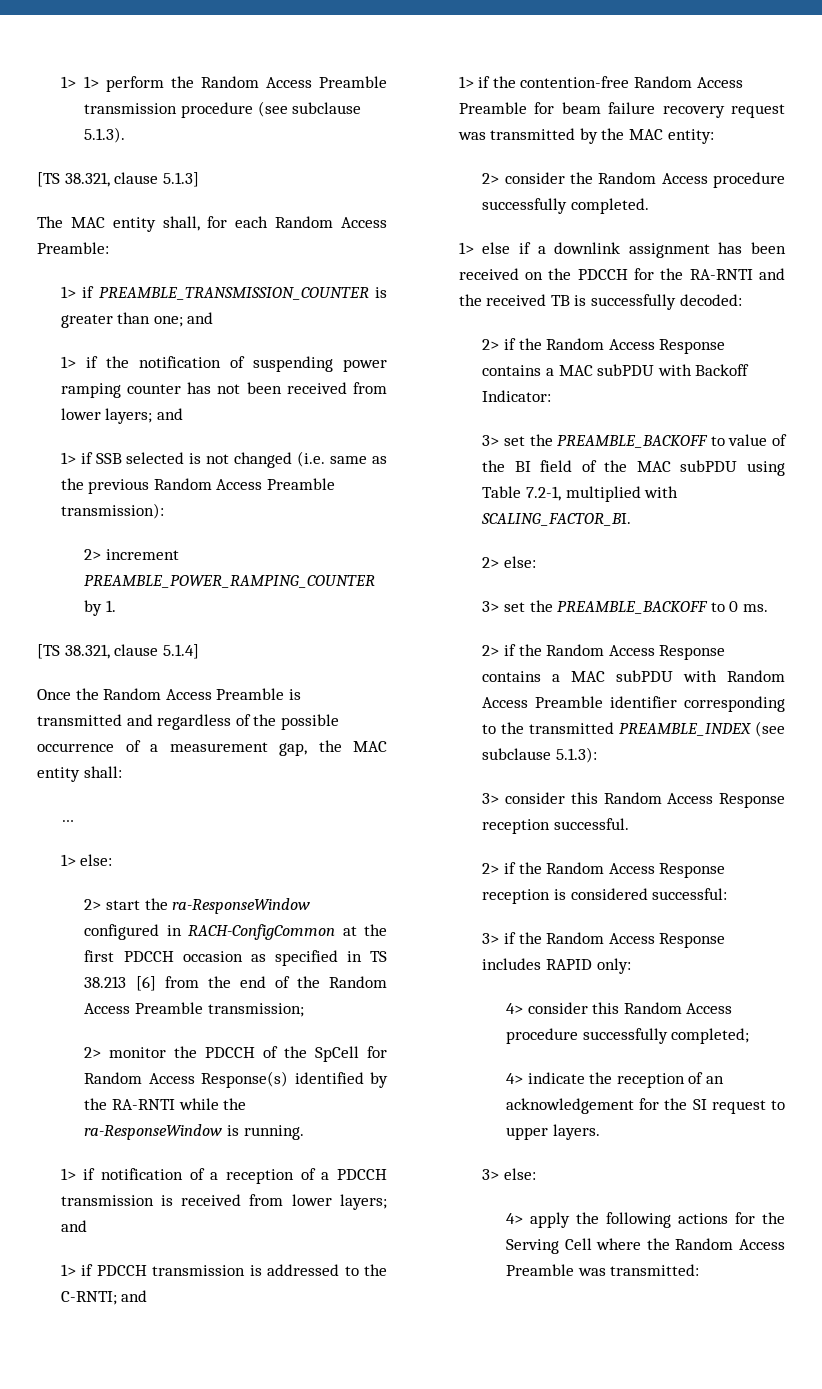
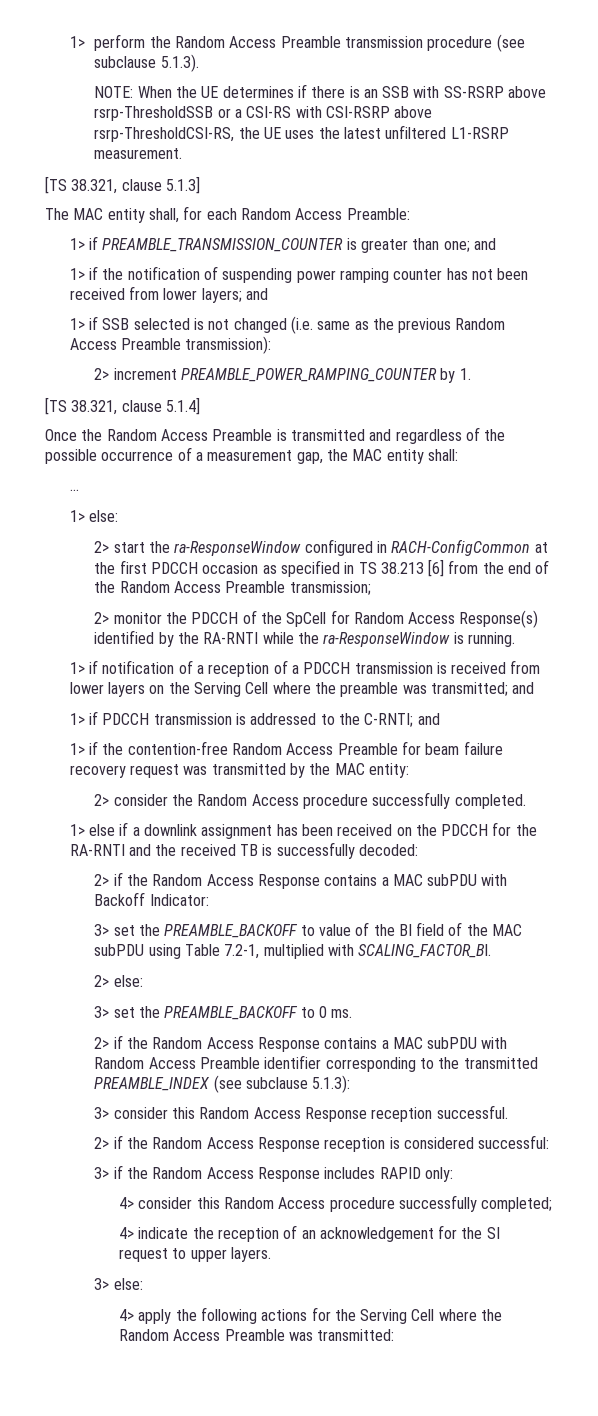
[60,76,100,88] 1> 1> -> [69,36,85,48] 1>
(126, 135) none -> [94,84,547,98] [94,106,433,121] [94,125,509,142] [94,148,183,159] // NOTE: When the UE determines if there is an SSB with SS-RSRP above rsrp-ThresholdSSB or a CSI-RS with CSI-RSRP above rsrp-ThresholdCSI-RS, the UE uses the latest unfiltered L1-RSRP measurement.
[340,1194,387,1210] layers; -> [107,682,508,697] layers on the Serving Cell where the preamble was transmitted;

